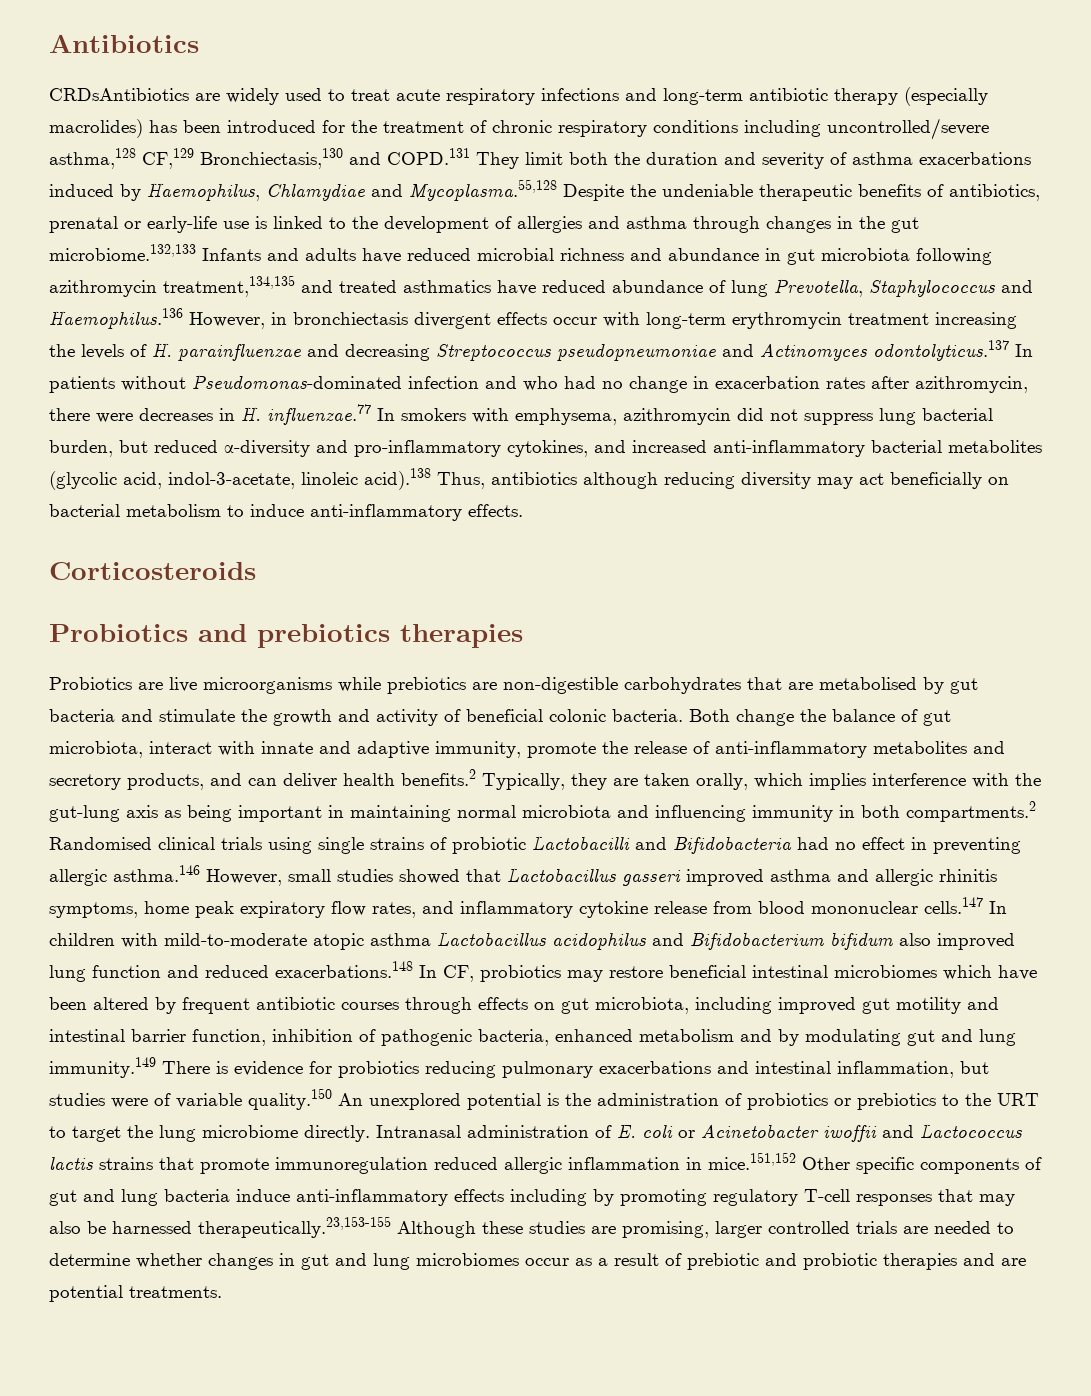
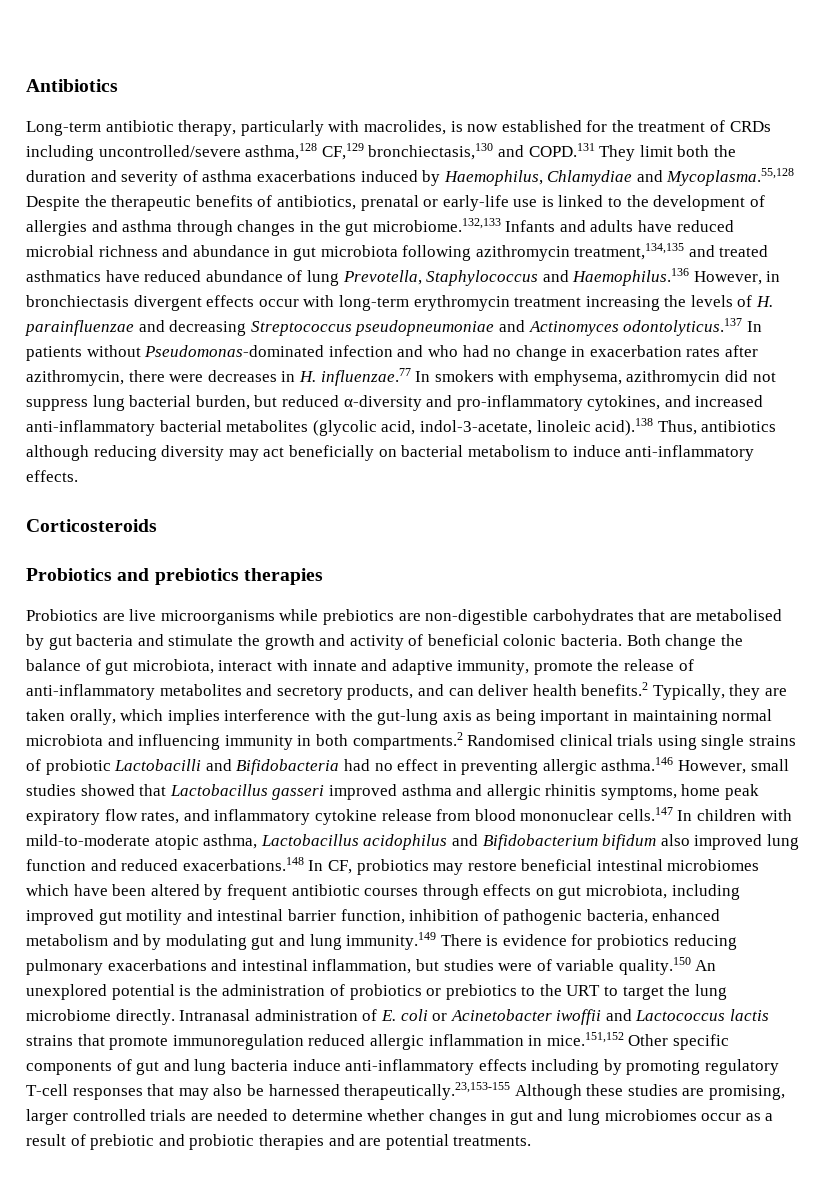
[49,87,988,106] [49,119,316,138] CRDsAntibiotics are widely used to treat acute respiratory infections and long-term antibiotic therapy (especially macrolides) has been introduced -> [26,120,582,136] Long-term antibiotic therapy, particularly with macrolides, is now established
[492,120,738,137] chronic respiratory conditions -> [729,121,771,132] CRDs
[200,148,343,169] Bronchiectasis,130 -> [368,143,494,160] bronchiectasis,130
[662,184,753,197] undeniable -> (107, 201) none
[370,933,431,946] asthma -> [203,834,258,849] asthma,

